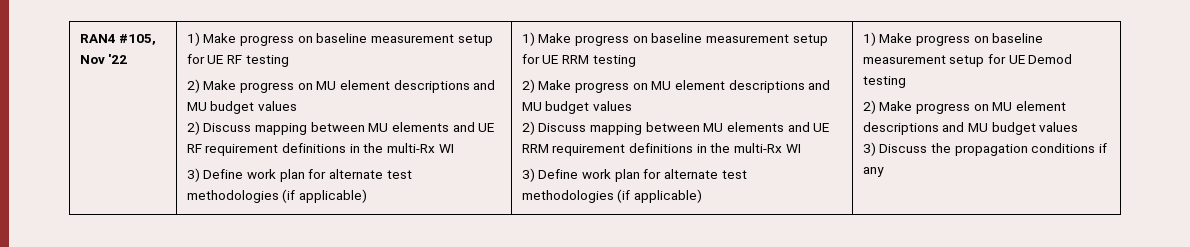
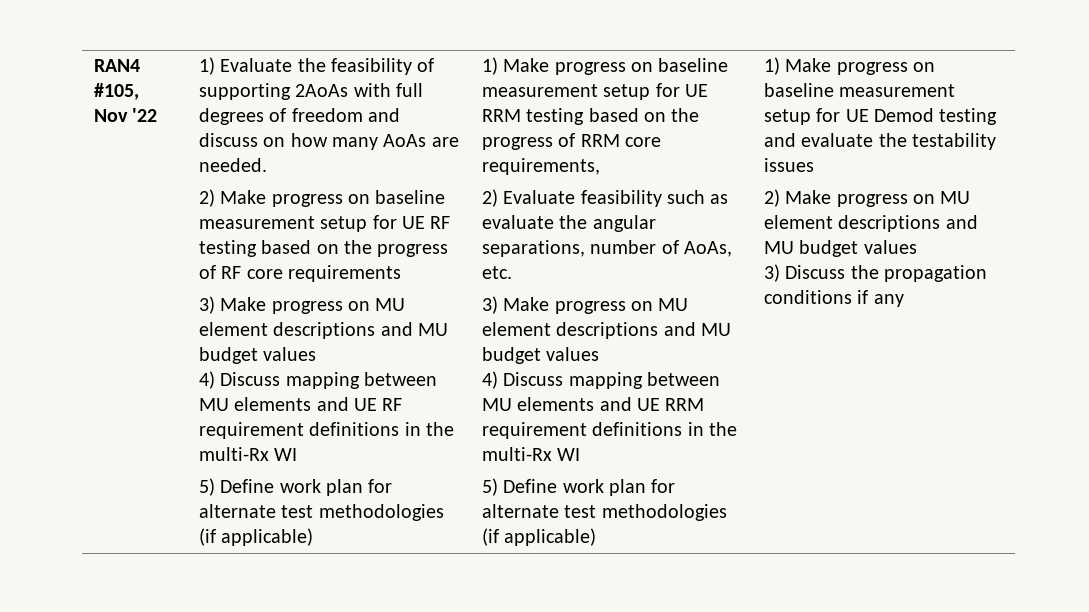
(200, 39) none -> [220,58,435,75] [198,83,423,100] [198,108,400,125] [198,133,459,150] [198,158,267,172] [198,189,215,207] Evaluate the feasibility of supporting 2AoAs with full degrees of freedom and discuss on how many AoAs are needed. // 2)
[186,79,200,93] // 2) -> [261,240,449,257] [198,265,401,282] [198,296,215,314] based on the progress of RF core requirements // 3)
[186,121,200,135] 2) -> [198,371,215,389] 4)
[186,168,200,182] 3) -> [198,478,215,496] 5)
[521,79,535,93] // 2) -> [588,108,700,122] [481,133,661,150] [481,158,600,175] [481,189,729,207] [481,215,656,232] [481,240,732,257] [481,266,512,279] [481,296,498,314] based on the progress of RRM core requirements, // 2) Evaluate feasibility such as evaluate the angular separations, number of AoAs, etc. // 3)
[521,121,535,135] 2) -> [481,371,498,389] 4)
[521,168,535,182] 3) -> [481,478,498,496] 5)
(906, 82) none -> [763,133,996,150] [763,158,814,172] and evaluate the testability issues

